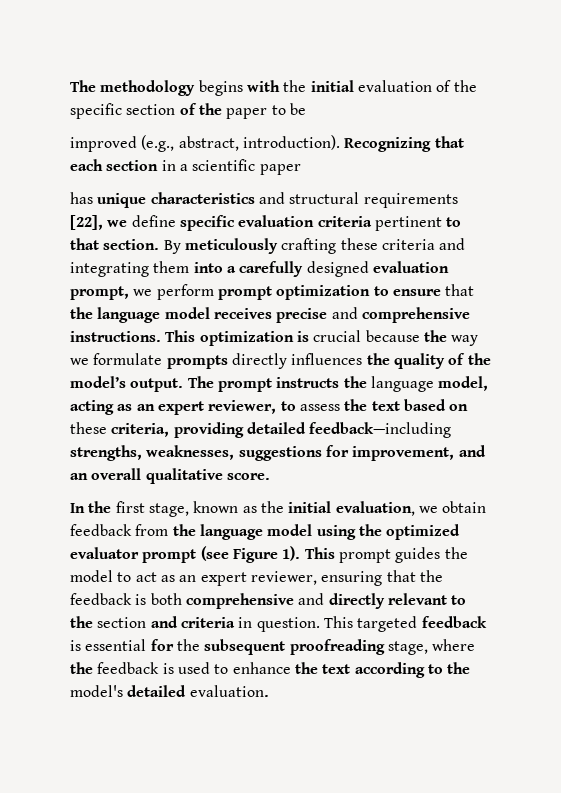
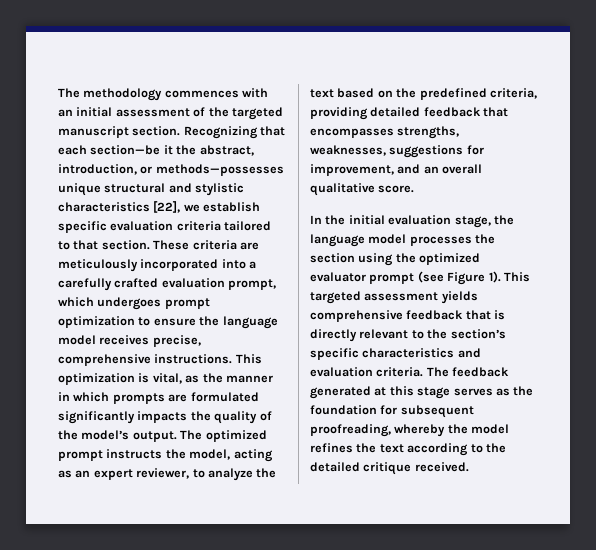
[198,80,477,96] [70,103,306,119] [70,135,464,152] [70,159,301,175] [70,192,458,208] begins with the initial evaluation of the specific section of the paper to be // improved (e.g., abstract, introduction). Recognizing that each section in a scientific paper // has unique characteristics and structural requirements -> [164,88,269,98] [58,107,283,120] [58,126,286,139] [58,145,254,156] [58,164,284,176] [58,183,245,196] [58,202,150,212] commences with an initial assessment of the targeted manuscript section. Recognizing that each section—be it the abstract, introduction, or methods—possesses unique structural and stylistic characteristics
[131,215,176,227] define -> [203,202,261,212] establish
[374,216,442,231] pertinent -> [224,221,272,231] tailored
[163,238,466,254] [70,261,190,277] By meticulously crafting these criteria and integrating them -> [153,240,259,250] [58,259,219,272] These criteria are meticulously incorporated
[306,261,369,277] designed -> [114,278,159,288] crafted
[133,284,214,300] we perform -> [58,297,162,310] which undergoes
[445,284,475,296] that -> (196, 322) none
[276,307,358,323] precise and -> [152,335,201,347] precise,
[313,330,479,346] [70,353,363,369] crucial because the way we formulate prompts directly influences -> [152,373,273,384] [58,392,259,404] [58,411,188,424] vital, as the manner in which prompts are formulated significantly impacts
(214, 382) none -> [205,430,267,442] optimized
[370,376,434,392] language -> (186, 454) none
[299,404,340,411] assess -> [207,468,253,481] analyze
[70,422,107,434] these -> [396,88,487,100] the predefined
[309,422,452,438] feedback—including -> [423,107,509,117] [310,128,394,138] feedback that encompasses
[115,501,487,517] [70,524,313,540] first stage, known as the initial evaluation, we obtain feedback from the language model -> [348,215,514,228] [310,234,496,247] [310,253,355,263] initial evaluation stage, the language model processes the section
[338,547,468,563] [70,570,443,586] [70,593,467,609] [70,616,487,632] [70,639,476,655] [70,662,291,674] prompt guides the model to act as an expert reviewer, ensuring that the feedback is both comprehensive and directly relevant to the section and criteria in question. This targeted feedback is essential for the subsequent proofreading stage, where the feedback is used to enhance -> [310,291,478,304] [310,310,506,322] [310,329,506,342] [310,348,481,360] [310,367,510,377] [310,386,534,399] [310,405,474,418] [310,424,510,437] [310,443,353,453] targeted assessment yields comprehensive feedback that is directly relevant to the section’s specific characteristics and evaluation criteria. The feedback generated at this stage serves as the foundation for subsequent proofreading, whereby the model refines
[70,685,269,697] model's detailed evaluation. -> [310,462,469,475] detailed critique received.

